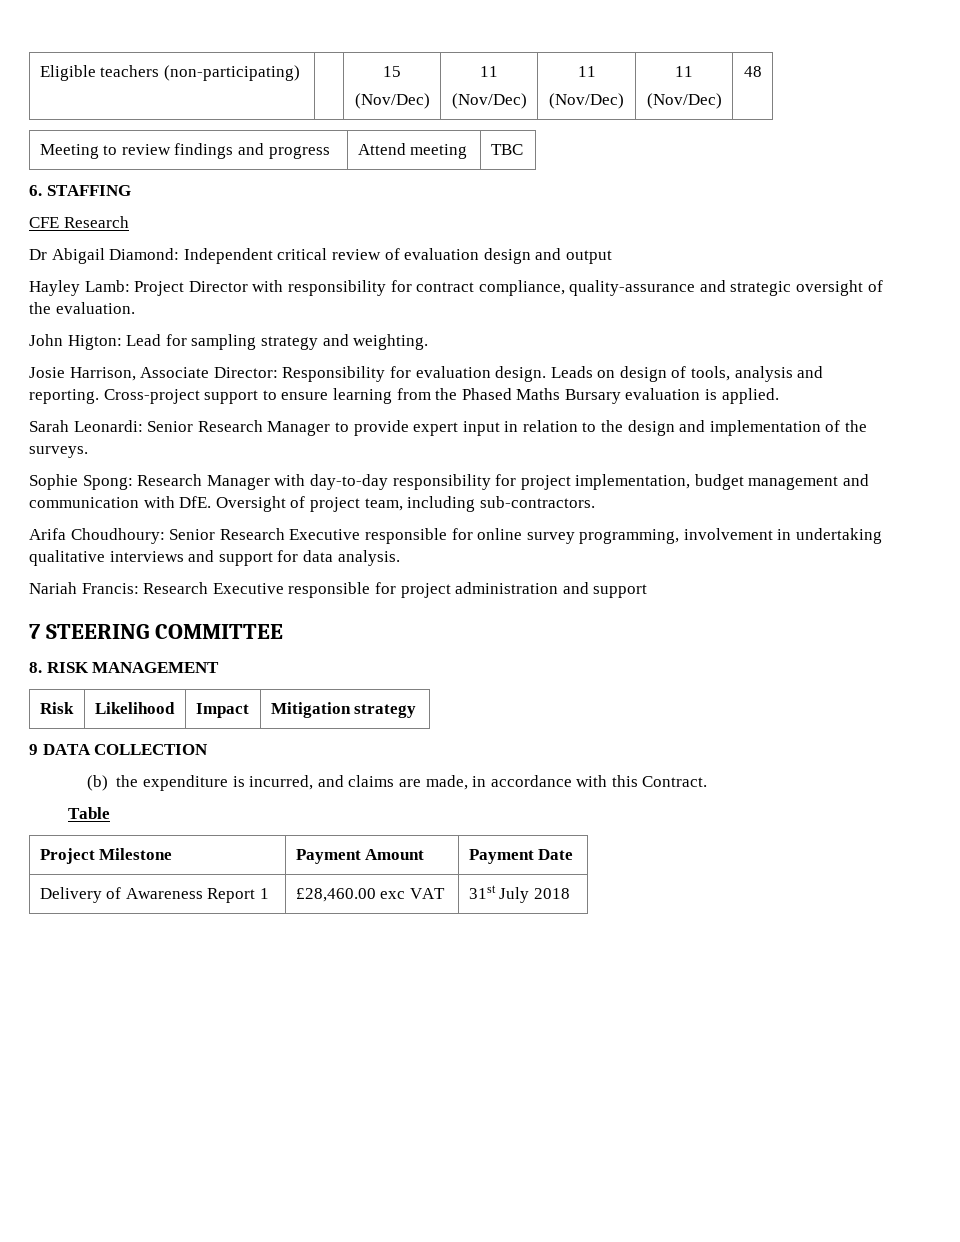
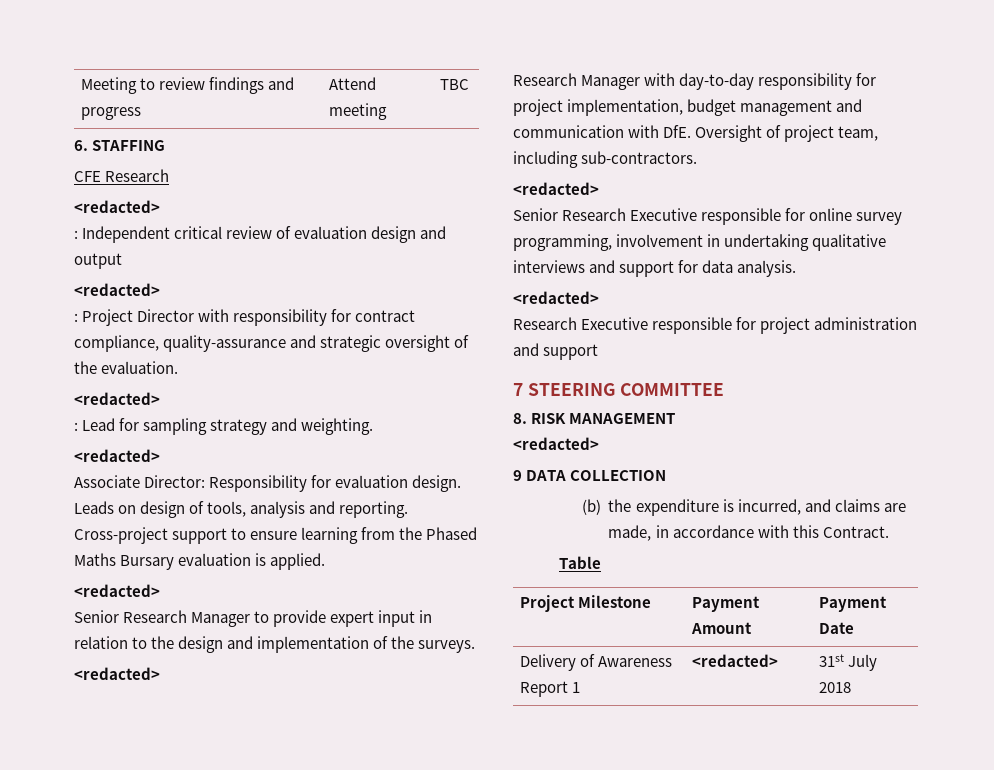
[39,65,300,81] [382,66,401,77] [354,93,430,109] [479,66,498,77] [451,93,527,109] [577,66,596,77] [549,93,624,109] [675,66,693,77] [646,93,722,109] [743,66,762,77] Eligible teachers (non-participating) | | 15 // (Nov/Dec) | 11 // (Nov/Dec) | 11 // (Nov/Dec) | 11 // (Nov/Dec) | 48 // -> (81, 85) none
[29,248,180,264] Dr Abigail Diamond: -> [74,200,160,213] [74,230,78,239] <redacted> // :
[29,280,130,296] Hayley Lamb: -> [74,283,160,296] [74,313,78,322] <redacted> // :
[29,334,122,350] John Higton: -> [74,392,160,405] [74,422,78,431] <redacted> // :
[29,367,136,381] Josie Harrison, -> [74,449,160,462] <redacted> //
[29,420,143,432] Sarah Leonardi: -> [74,584,160,597] <redacted> //
[29,474,133,490] Sophie Spong: -> [74,667,160,680] <redacted> //
[29,528,165,544] Arifa Choudhoury: -> [513,182,599,195] <redacted> //
[29,582,139,594] Nariah Francis: -> [513,291,599,304] <redacted> //
[39,702,74,714] [94,702,175,714] [195,703,249,718] [270,702,417,718] // Risk | Likelihood | Impact | Mitigation strategy -> [513,437,599,450] // <redacted>
[295,888,445,902] £28,460.00 exc VAT -> [692,654,779,667] <redacted>

